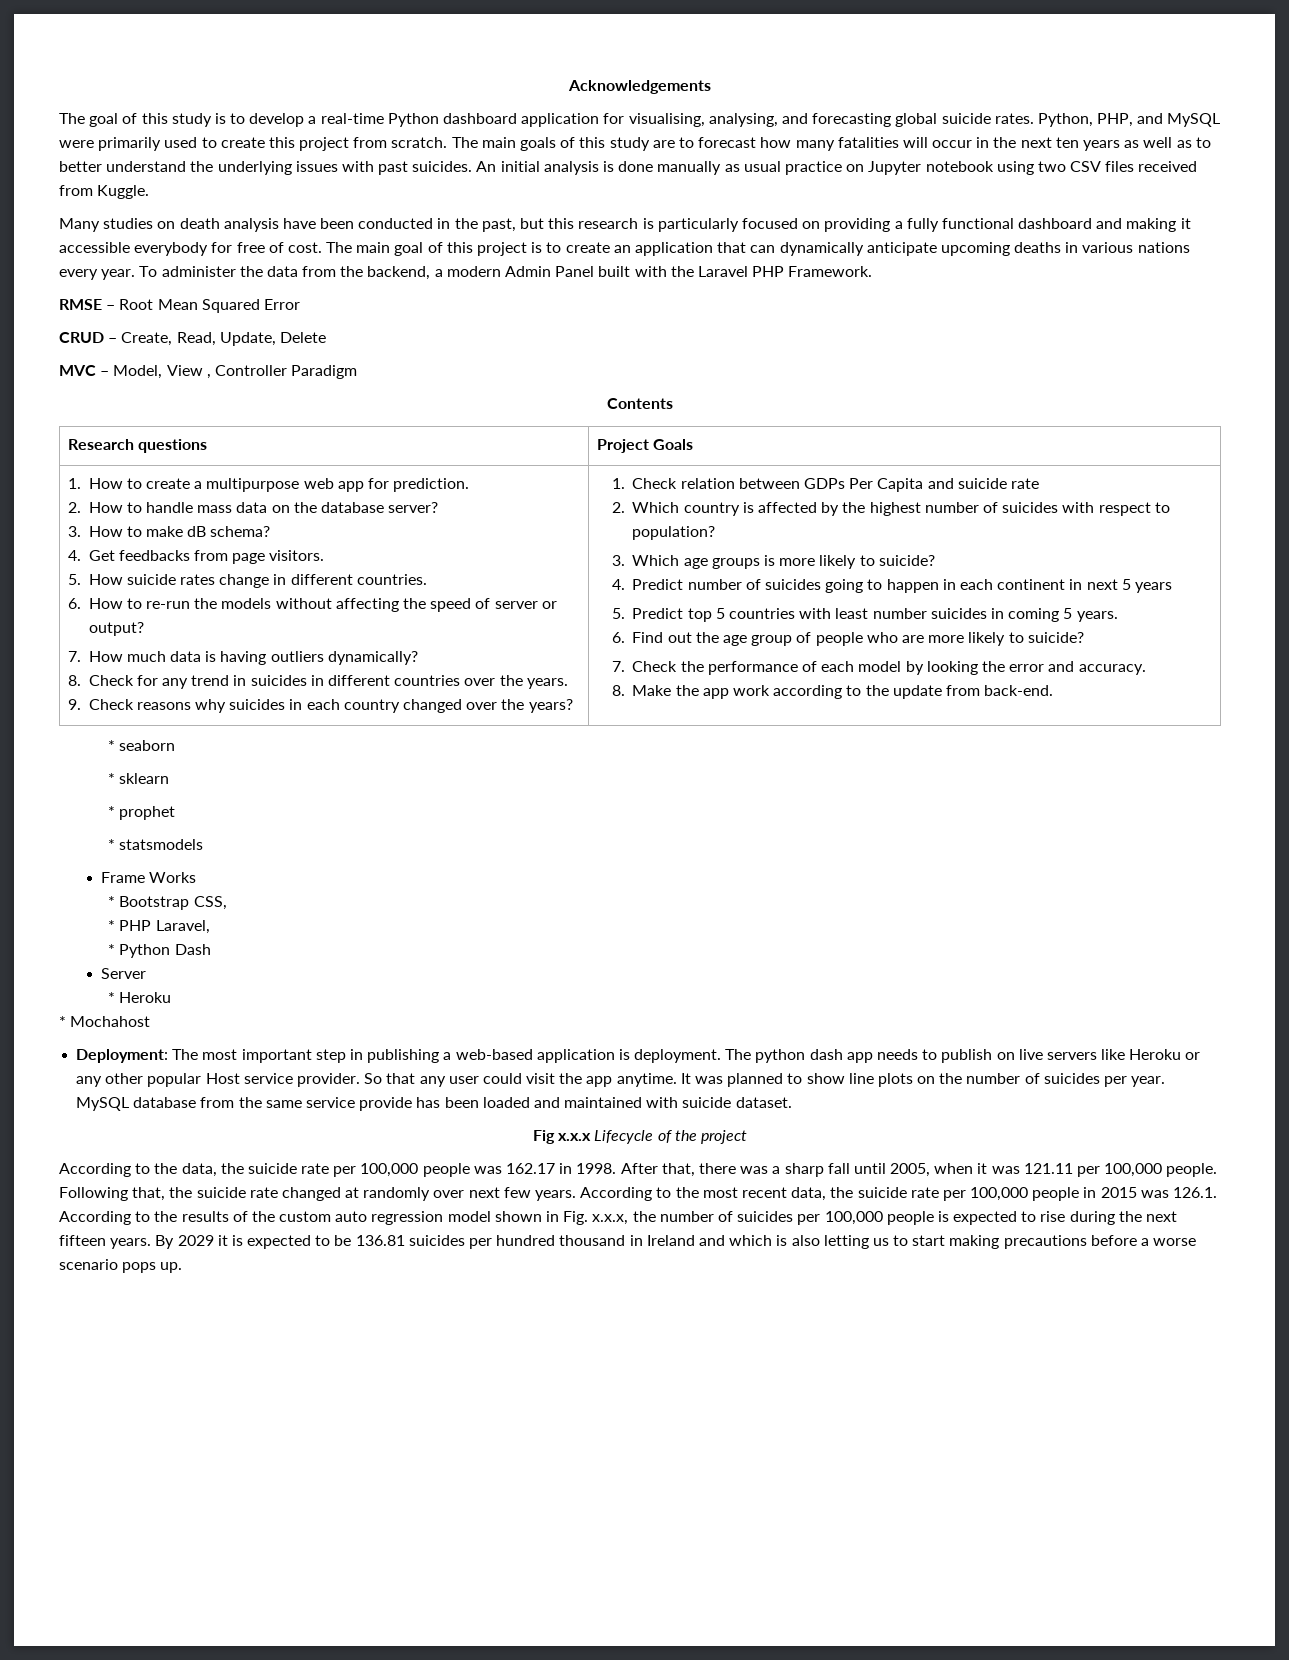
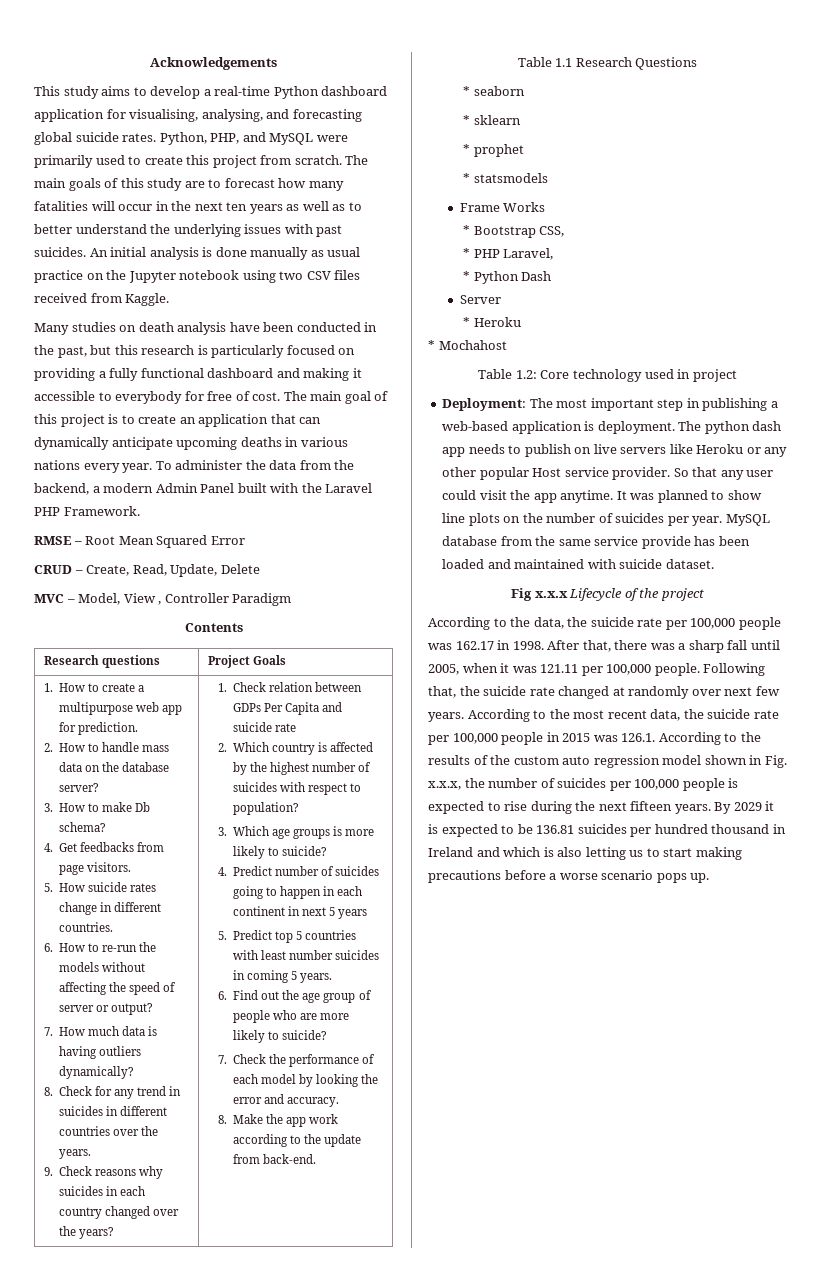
[59,113,226,127] The goal of this study is -> [34,86,131,99] This study aims
(865, 168) none -> [106,270,127,280] the
[97,185,150,199] Kuggle. -> [125,293,170,306] Kaggle.
(130, 247) none -> [98,392,112,401] to
[187,526,207,537] dB -> [134,802,150,812] Db
(1054, 690) none -> [517,57,698,70] // Table 1.1 Research Questions
(151, 1021) none -> [478,369,737,382] // Table 1.2: Core technology used in project

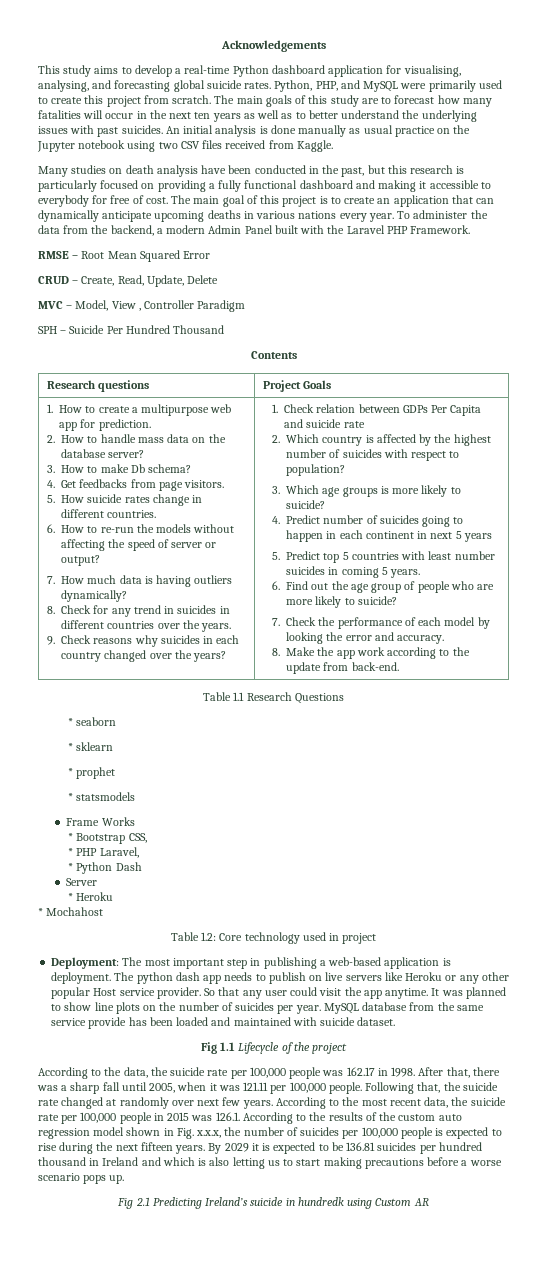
(292, 599) none -> [38,325,225,334] // SPH – Suicide Per Hundred Thousand
[534,591,568,598] x.x.x -> [220,1042,236,1051] 1.1
(710, 878) none -> [117,1197,429,1209] // Fig 2.1 Predicting Ireland’s suicide in hundredk using Custom AR

